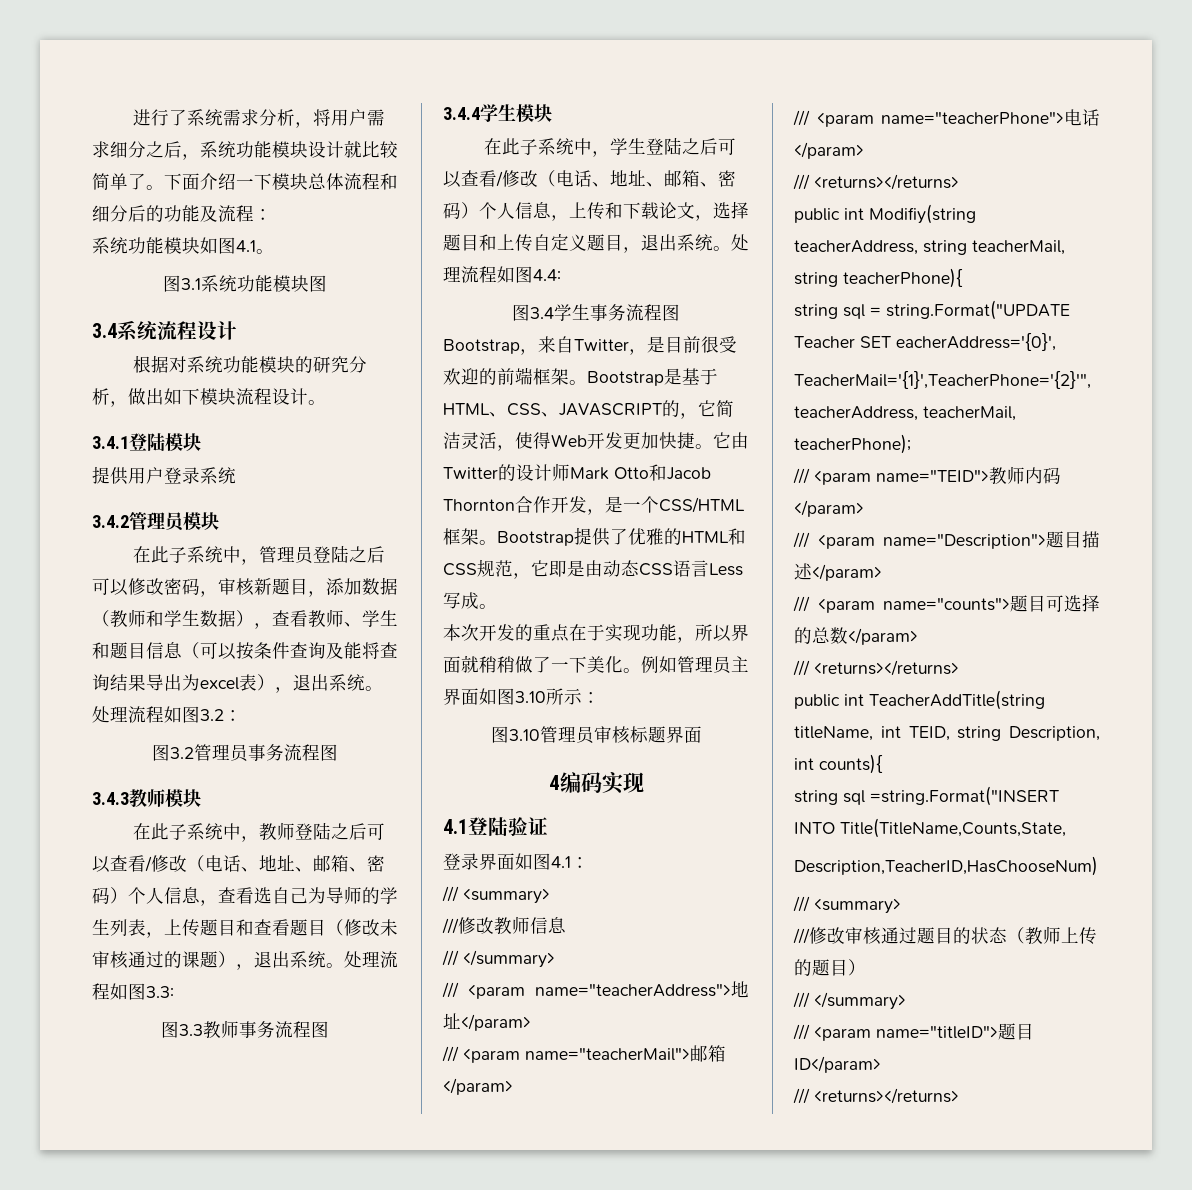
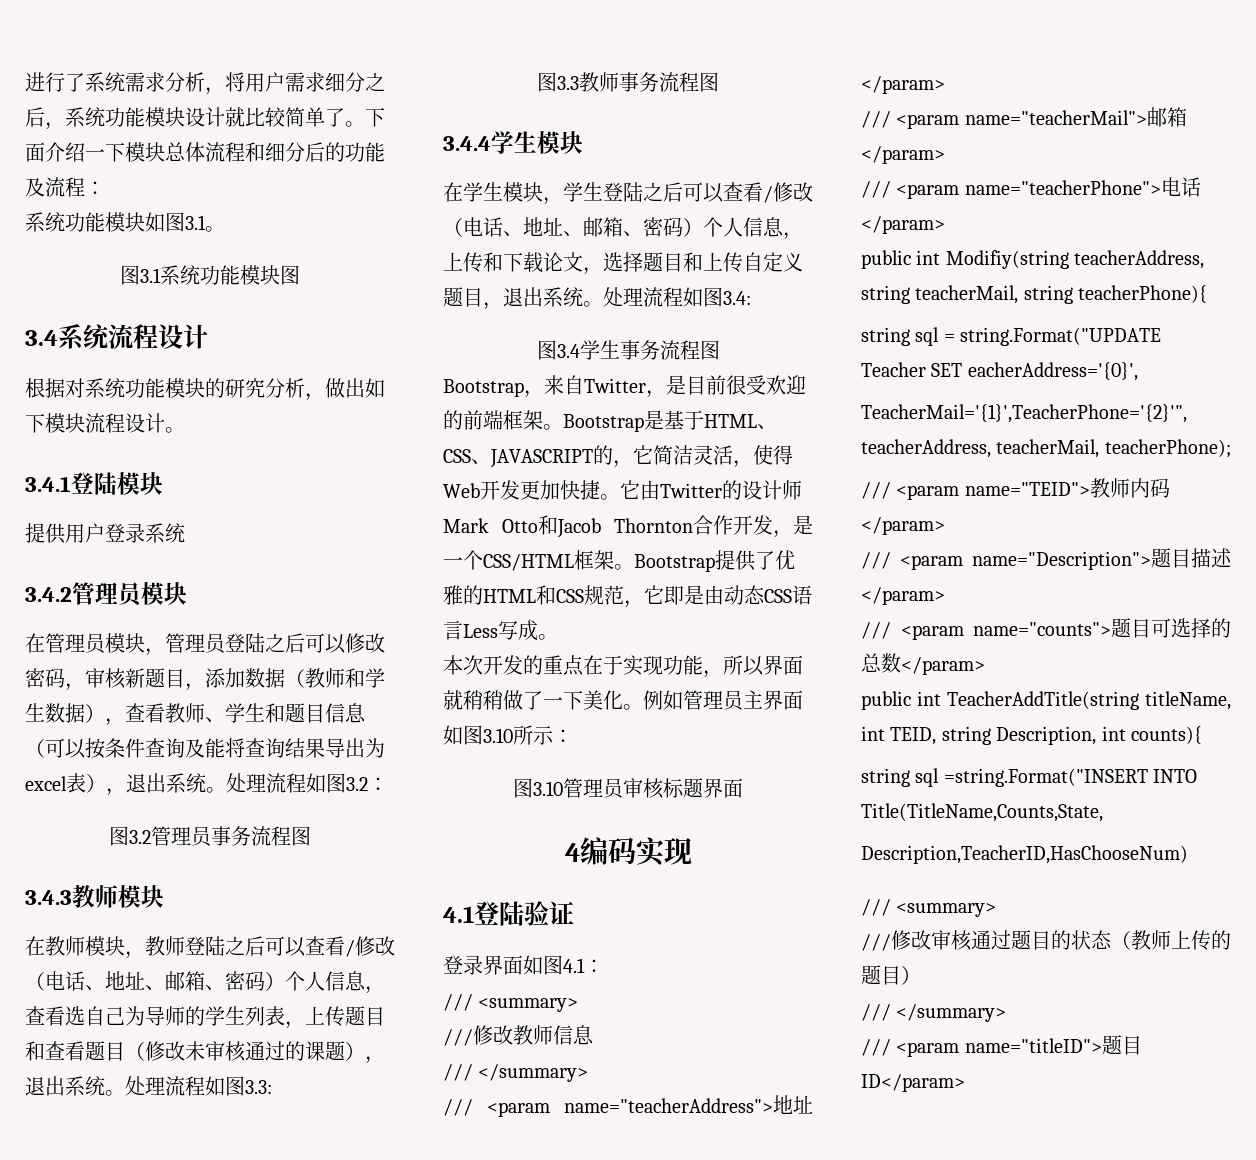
[236,240,256,252] 4.1 -> [185,215,206,230] 3.1
[151,546,242,563] 此子系统中 -> [45,633,145,654] 管理员模块
[151,823,242,840] 此子系统中 -> [45,936,125,956] 教师模块
[502,138,593,155] 此子系统中 -> [463,182,543,202] 学生模块
[533,269,561,281] 4.4: -> [723,291,751,305] 3.4:
[793,174,959,190] // /// <returns></returns> -> (945, 225) none
[793,660,959,676] // /// <returns></returns> -> (985, 666) none
[793,1088,959,1104] // /// <returns></returns> -> (965, 1083) none

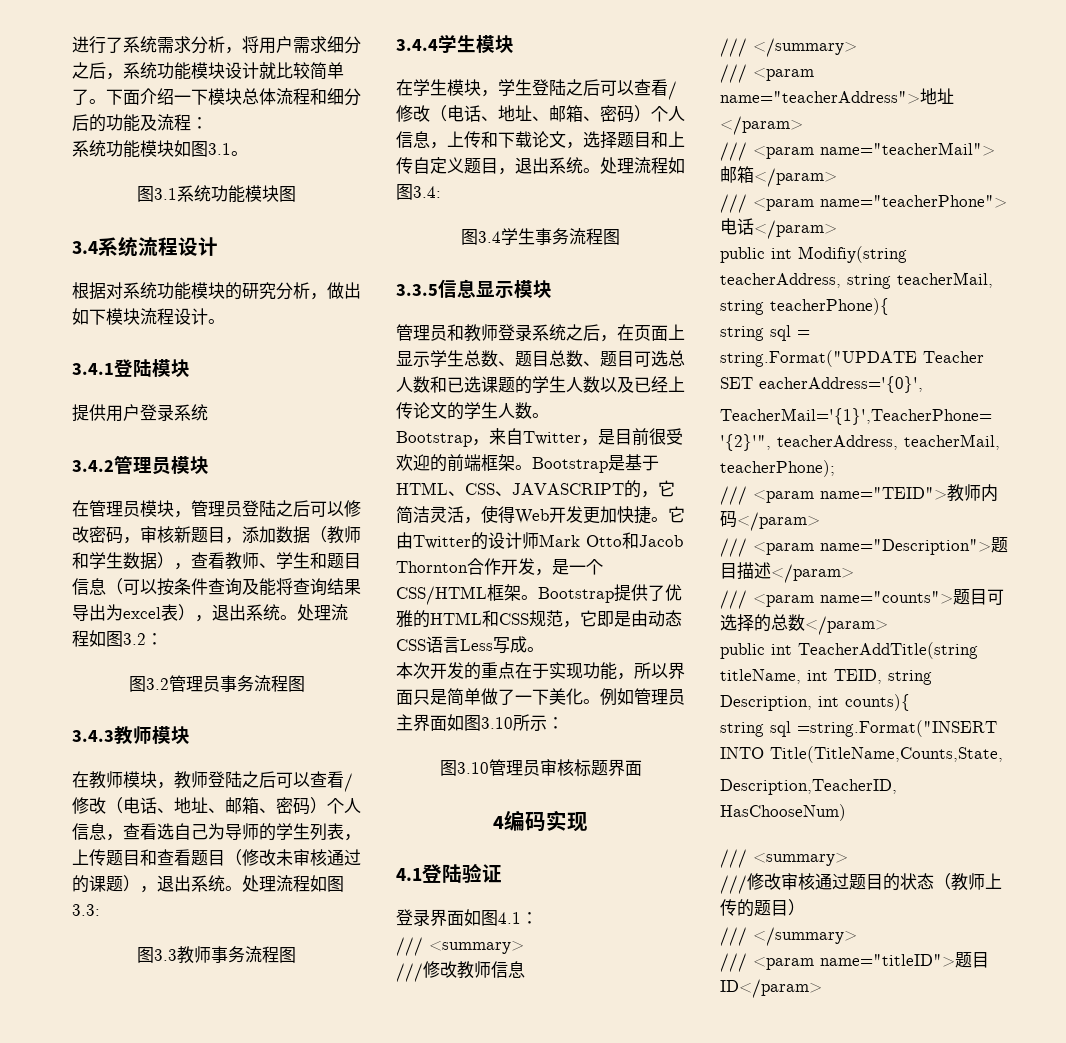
(720, 350) none -> [396,279,552,298] [396,324,685,342] [396,350,685,367] [396,376,685,394] [396,402,549,420] // 3.3.5信息显示模块 // 管理员和教师登录系统之后，在页面上显示学生总数、题目总数、题目可选总人数和已选课题的学生人数以及已经上传论文的学生人数。
[443,690,504,710] 就稍稍 -> [413,688,481,706] 只是简单

